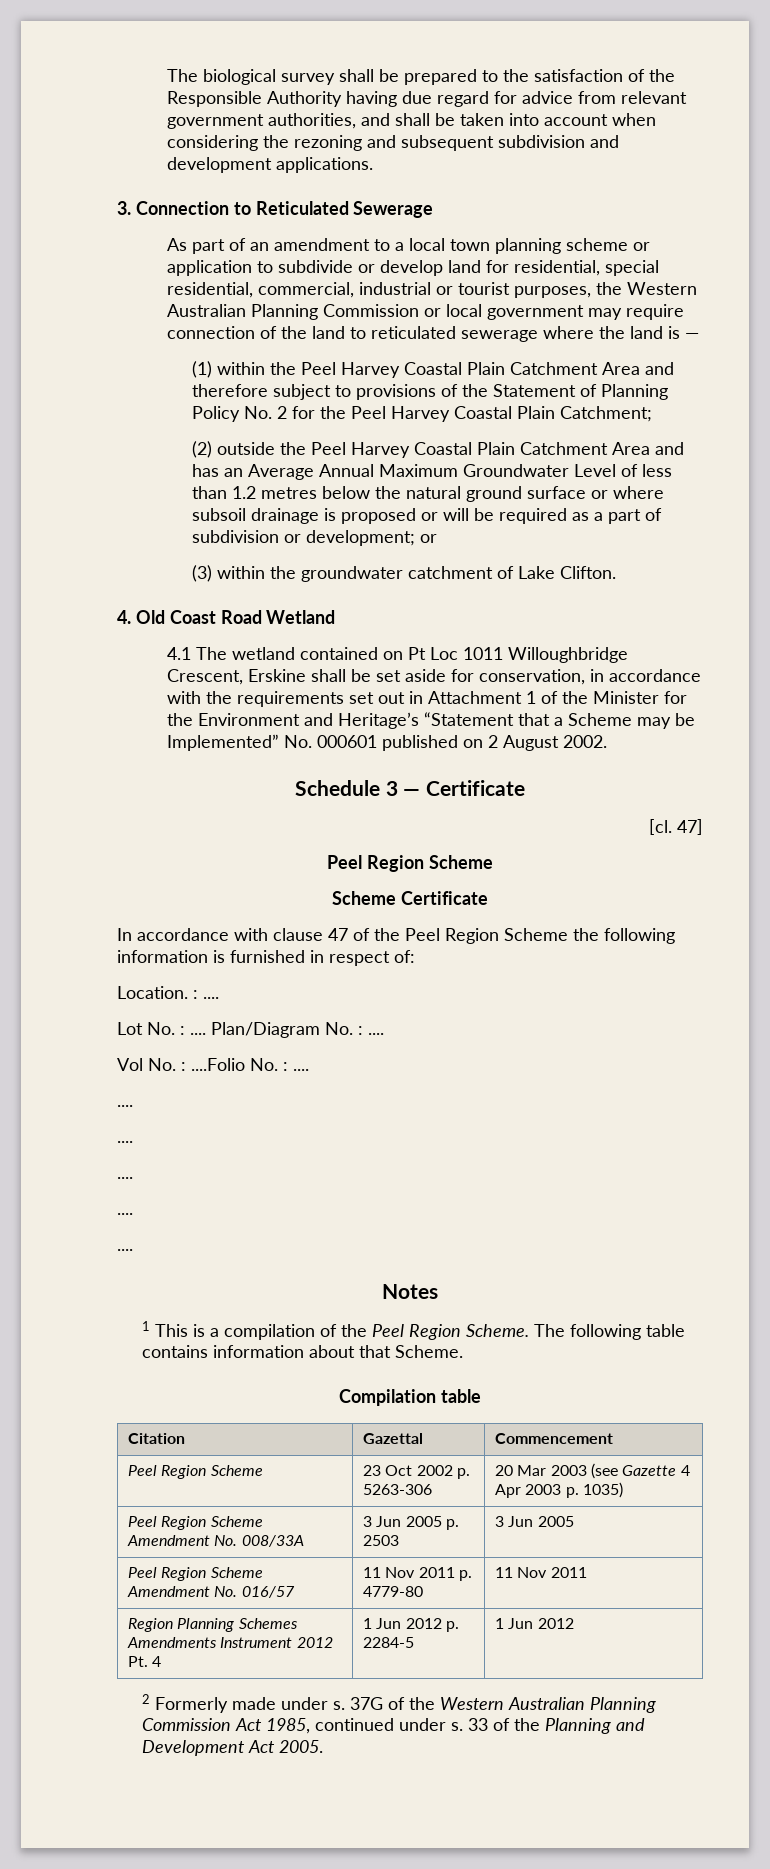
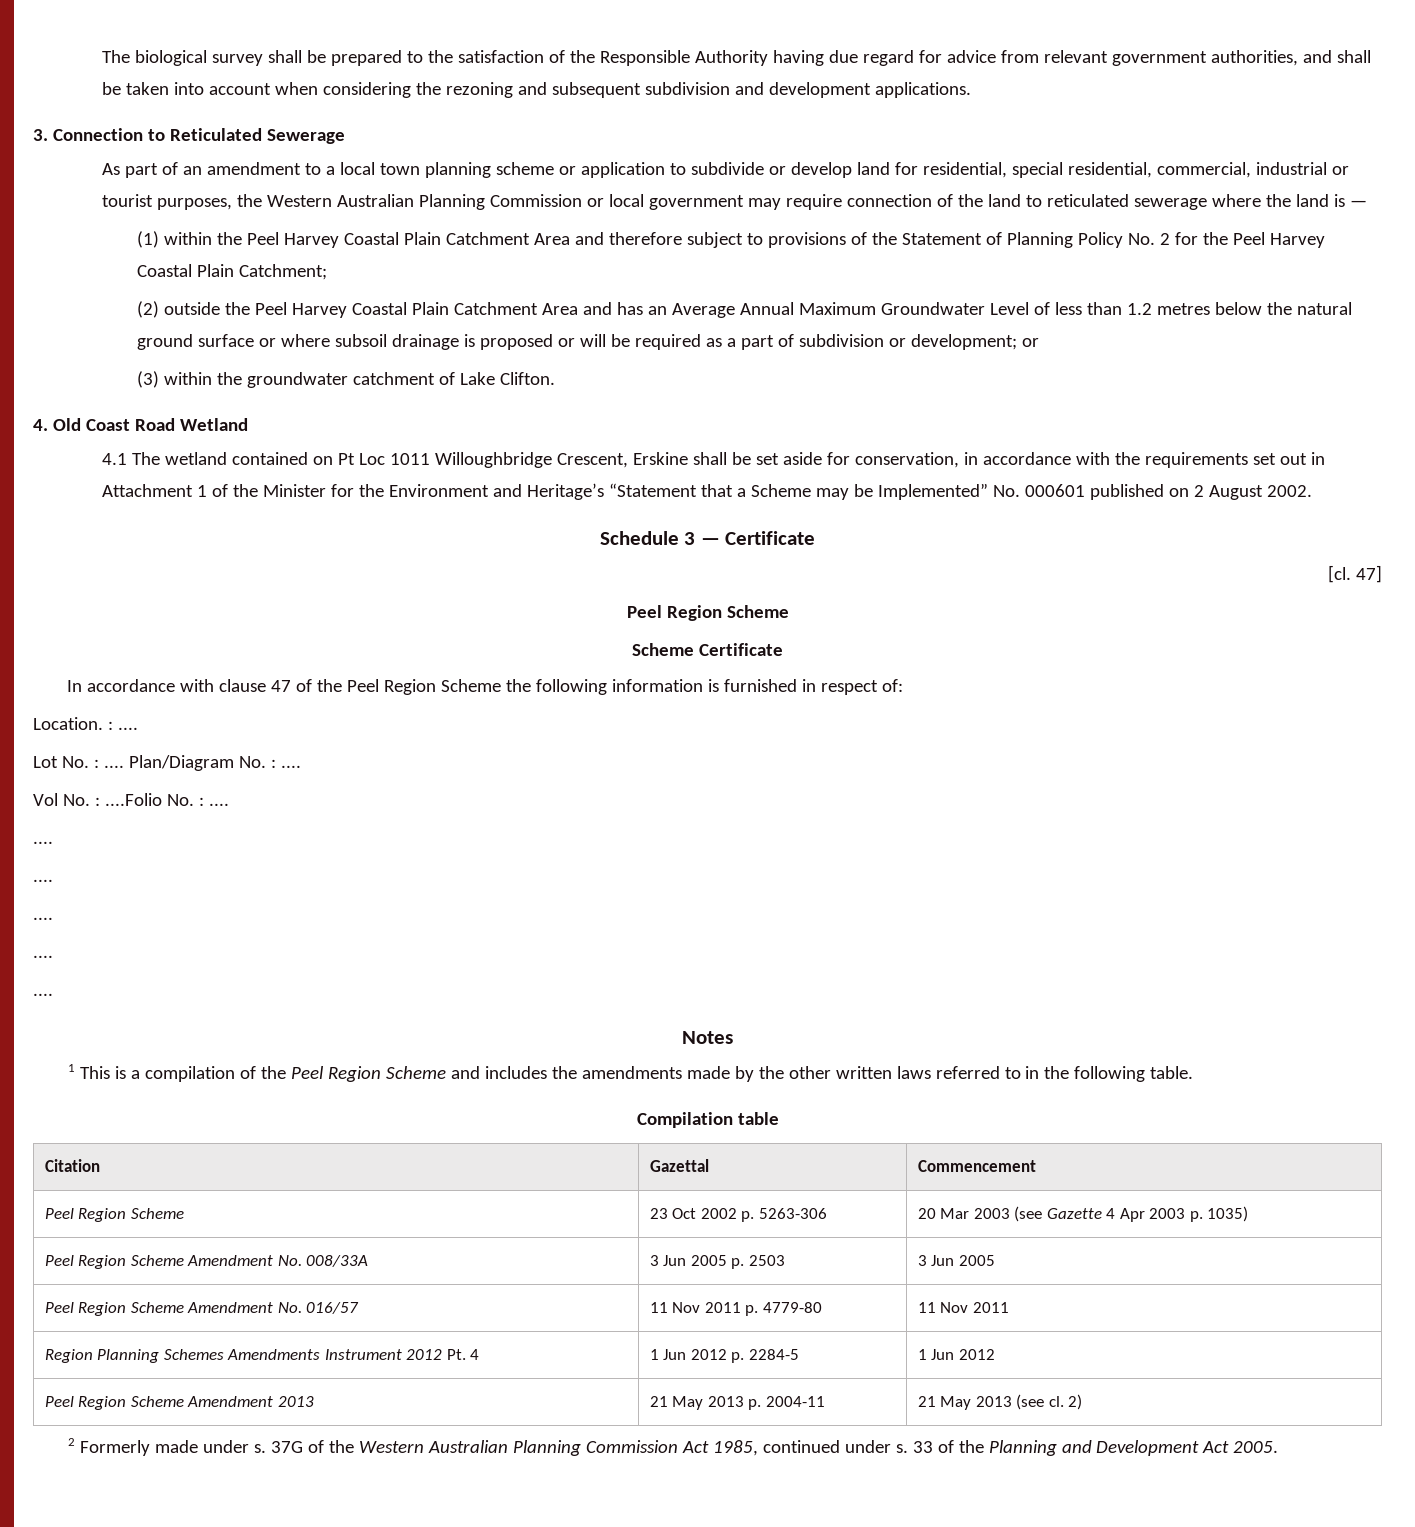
[466,1324,686,1340] [142,1345,464,1358] Scheme. The following table contains information about that Scheme. -> [385,1066,1194,1082] Scheme and includes the amendments made by the other written laws referred to in the following table.
(574, 1623) none -> [44,1396,314,1410] [649,1396,825,1410] [917,1394,1083,1410] // Peel Region Scheme Amendment 2013 | 21 May 2013 p. 2004-11 | 21 May 2013 (see cl. 2)

